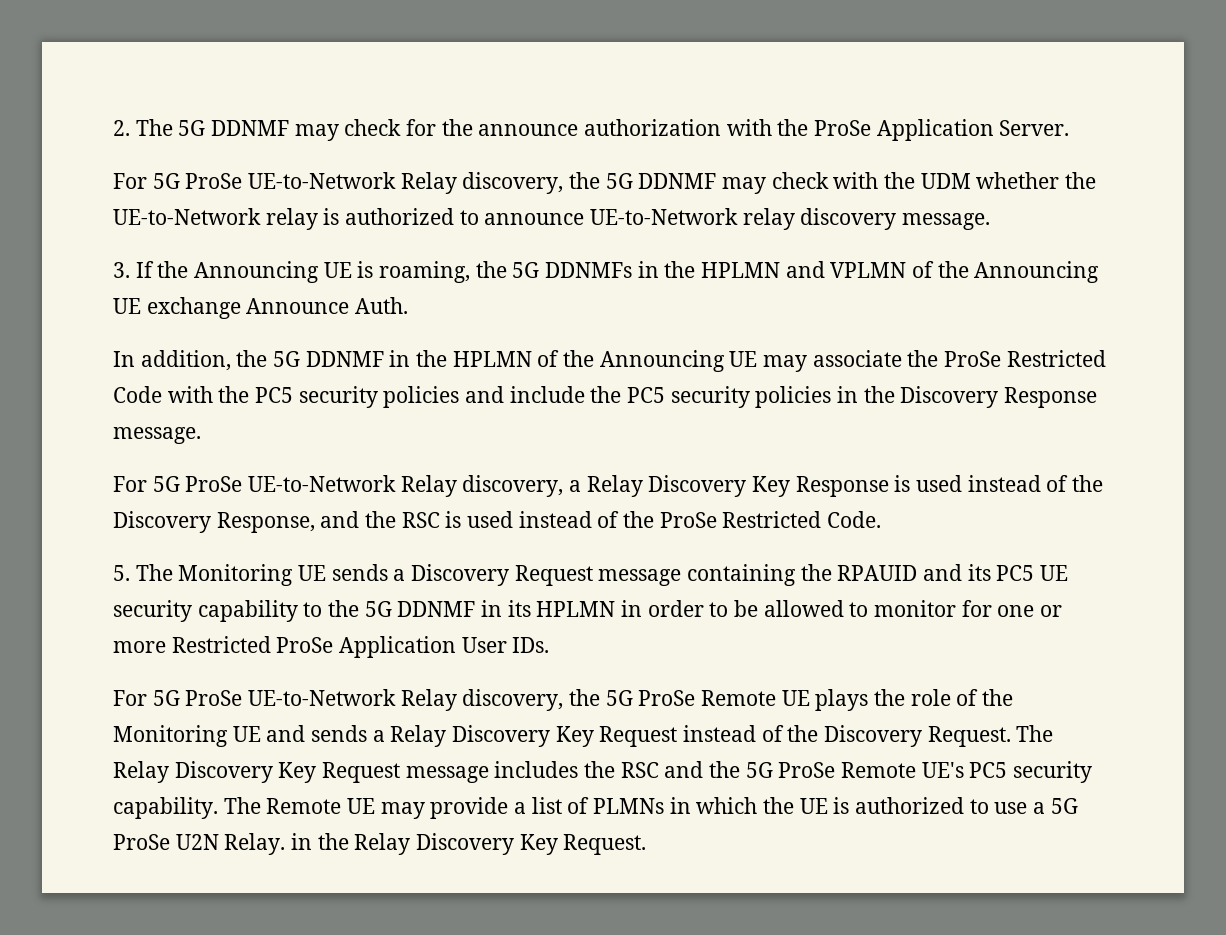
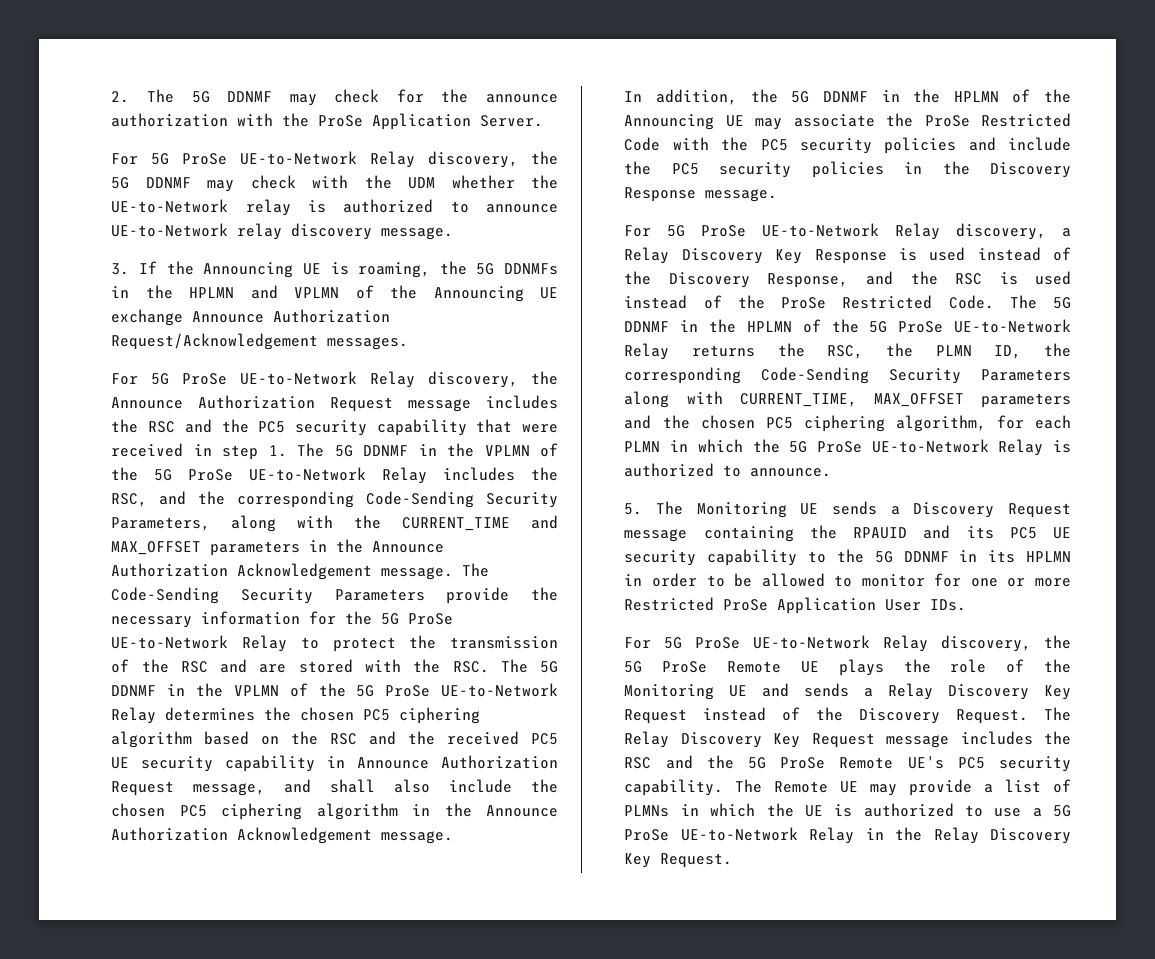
[354,297,408,314] Auth. -> [273,309,391,323] [111,333,409,350] [111,371,558,388] [111,395,558,412] [111,419,558,436] [111,443,558,460] [111,467,558,484] [111,491,558,508] [111,515,558,532] [111,539,445,556] [111,563,490,580] [111,587,558,604] [111,611,454,628] [111,635,558,652] [111,659,558,673] [111,683,558,697] [111,707,481,724] [111,731,558,748] [111,755,558,772] [111,779,558,796] [111,803,558,820] [111,827,454,844] Authorization Request/Acknowledgement messages. // For 5G ProSe UE-to-Network Relay discovery, the Announce Authorization Request message includes the RSC and the PC5 security capability that were received in step 1. The 5G DDNMF in the VPLMN of the 5G ProSe UE-to-Network Relay includes the RSC, and the corresponding Code-Sending Security Parameters, along with the CURRENT_TIME and MAX_OFFSET parameters in the Announce Authorization Acknowledgement message. The Code-Sending Security Parameters provide the necessary information for the 5G ProSe UE-to-Network Relay to protect the transmission of the RSC and are stored with the RSC. The 5G DDNMF in the VPLMN of the 5G ProSe UE-to-Network Relay determines the chosen PC5 ciphering algorithm based on the RSC and the received PC5 UE security capability in Announce Authorization Request message, and shall also include the chosen PC5 ciphering algorithm in the Announce Authorization Acknowledgement message.
(881, 519) none -> [1009,295,1071,309] [624,319,1071,333] [624,343,1071,360] [624,367,1071,384] [624,391,1071,408] [624,415,1071,432] [624,439,1071,456] [624,463,832,477] The 5G DDNMF in the HPLMN of the 5G ProSe UE-to-Network Relay returns the RSC, the PLMN ID, the corresponding Code-Sending Security Parameters along with CURRENT_TIME, MAX_OFFSET parameters and the chosen PC5 ciphering algorithm, for each PLMN in which the 5G ProSe UE-to-Network Relay is authorized to announce.
[175,833,286,855] U2N Relay. -> [680,827,855,844] UE-to-Network Relay

